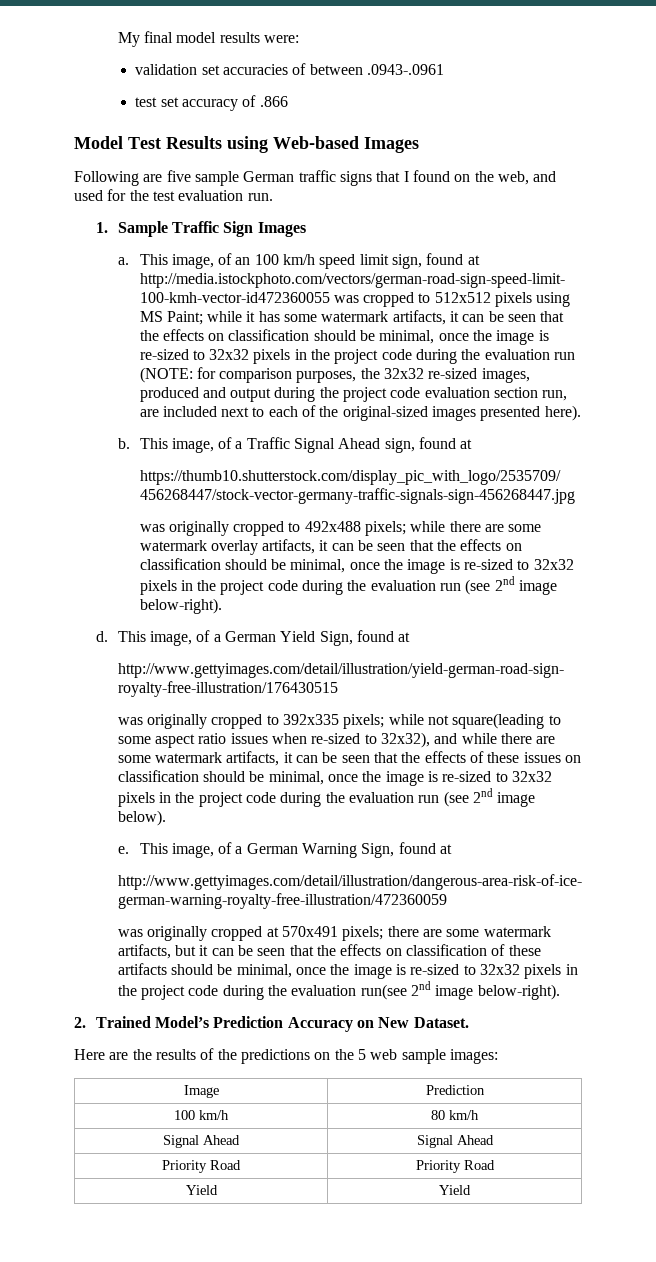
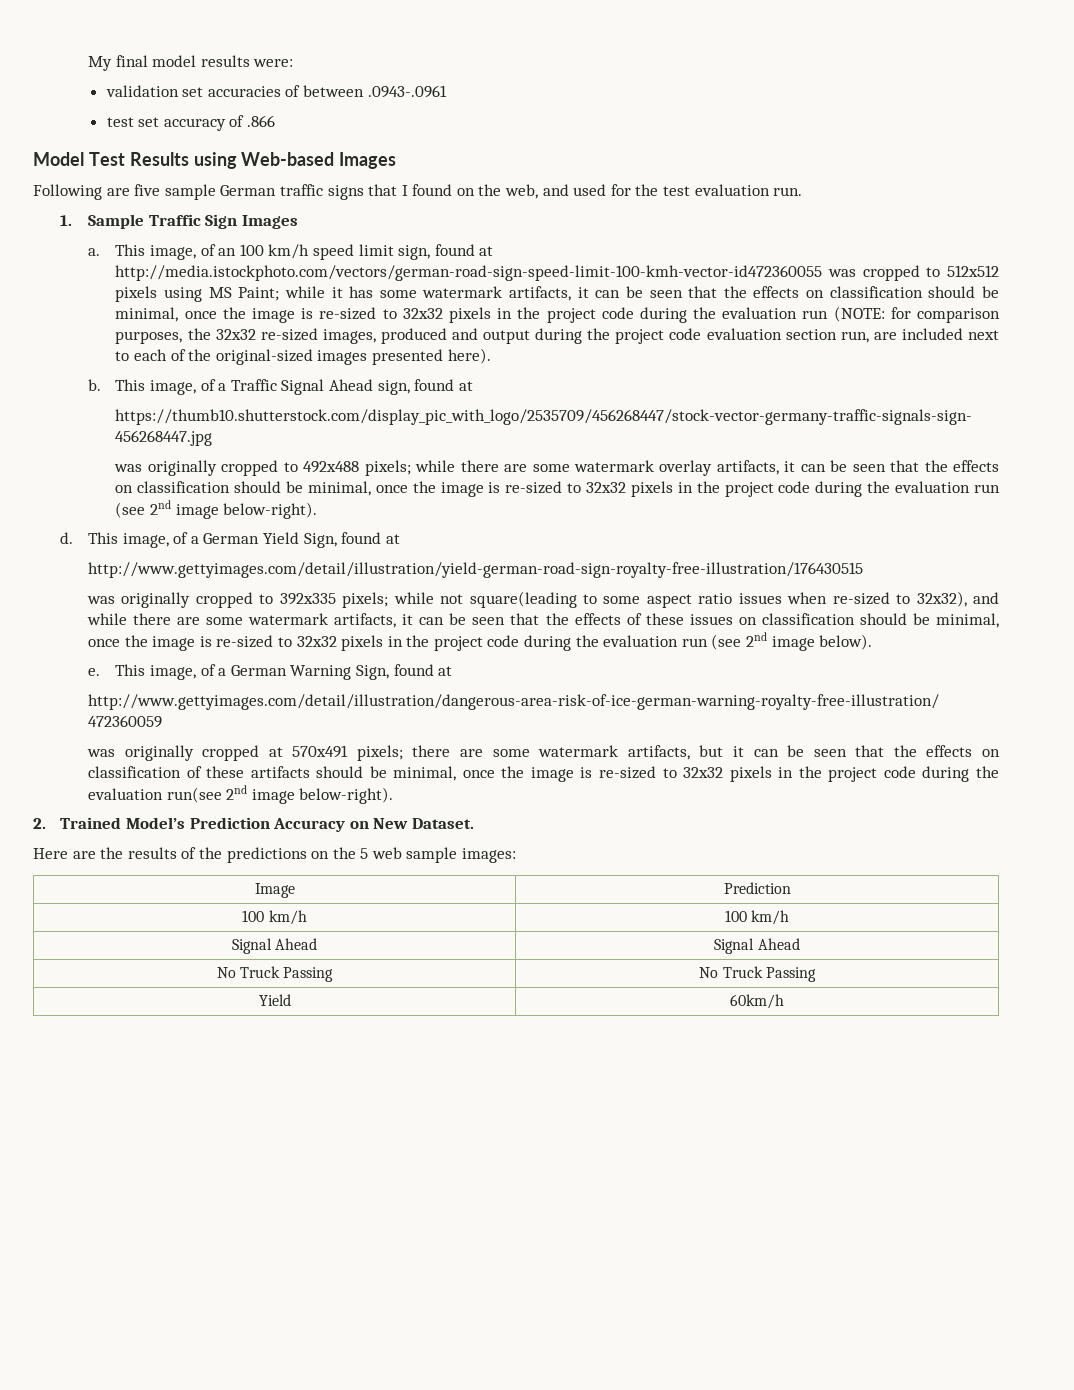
[431,1110,445,1120] 80 -> [724,910,747,922] 100
[162,1160,241,1173] [415,1160,495,1173] Priority Road | Priority Road -> [216,966,334,982] [699,966,816,982] No Truck Passing | No Truck Passing
[439,1185,471,1195] Yield -> [730,994,784,1009] 60km/h

